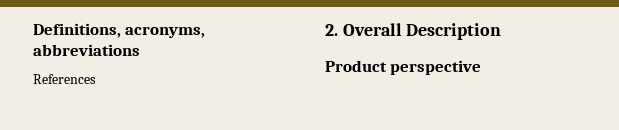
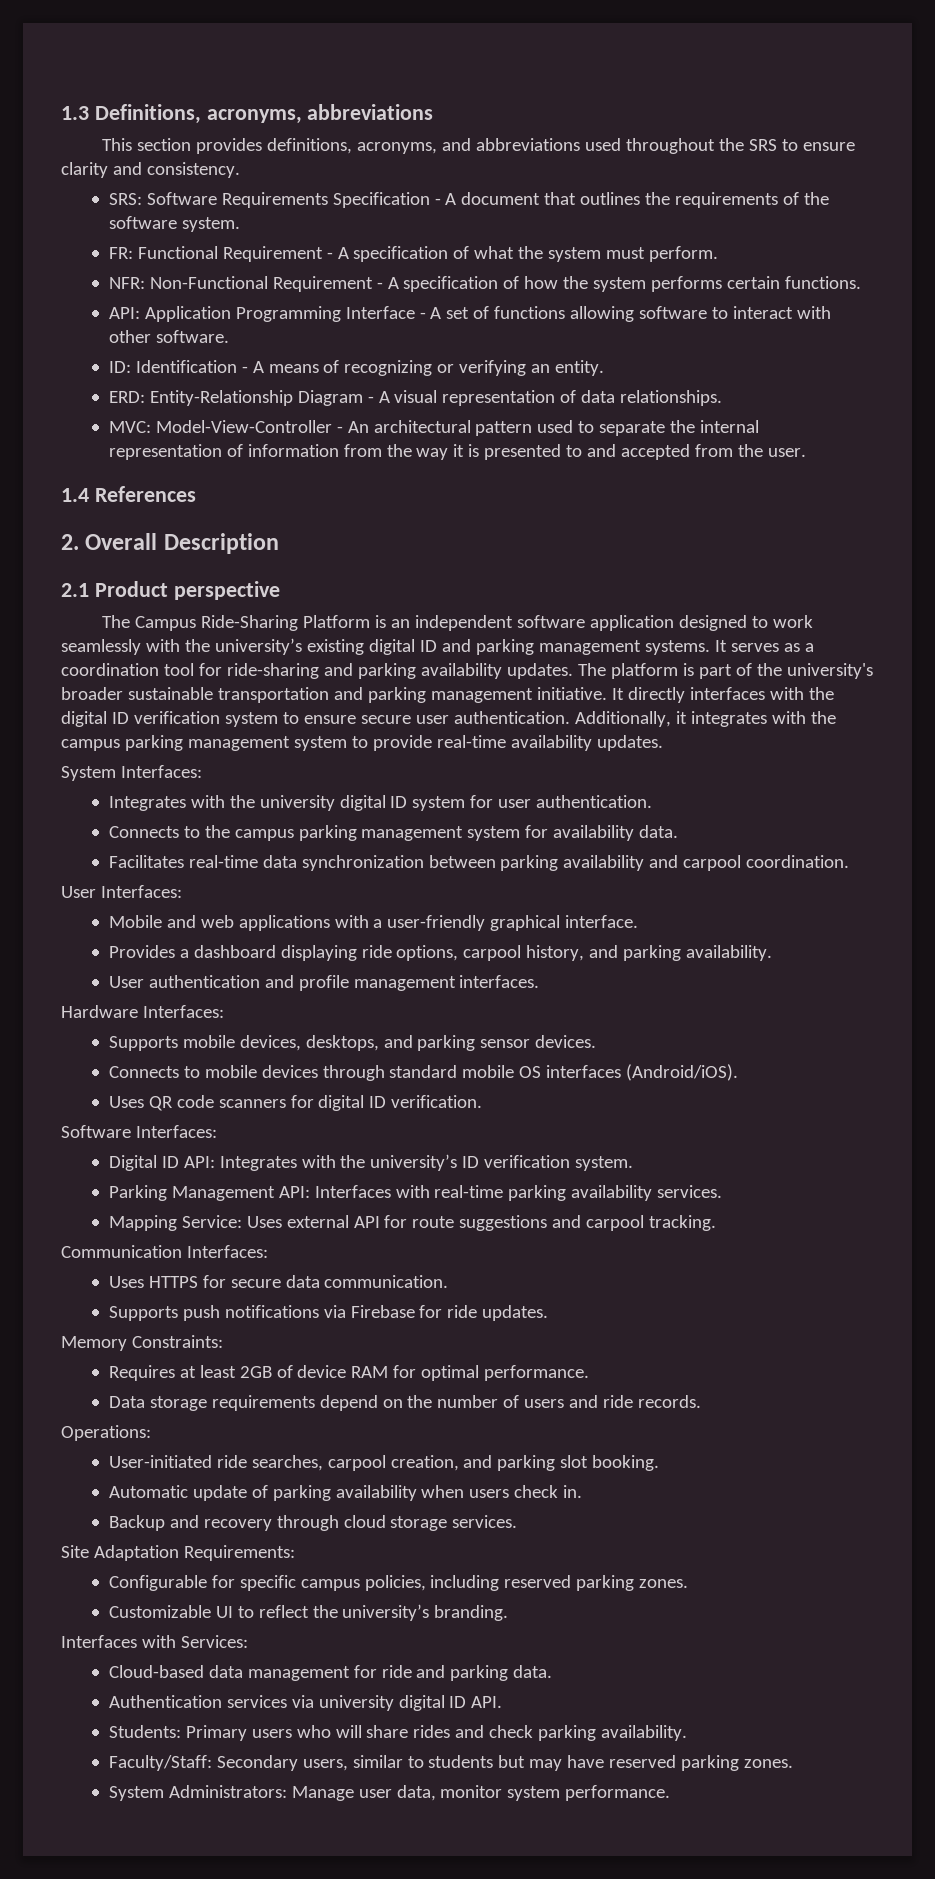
(33, 30) none -> [61,106,89,120] 1.3
(140, 50) none -> [102,138,856,154] [61,162,240,178] [108,192,830,208] [108,216,240,232] [108,246,719,262] [108,276,862,292] [108,306,832,322] [108,330,229,343] [108,360,605,376] [108,390,723,406] [108,420,760,436] [108,444,807,460] [61,488,89,502] This section provides definitions, acronyms, and abbreviations used throughout the SRS to ensure clarity and consistency. // SRS: Software Requirements Specification - A document that outlines the requirements of the software system. // FR: Functional Requirement - A specification of what the system must perform. // NFR: Non-Functional Requirement - A specification of how the system performs certain functions. // API: Application Programming Interface - A set of functions allowing software to interact with other software. // ID: Identification - A means of recognizing or verifying an entity. // ERD: Entity-Relationship Diagram - A visual representation of data relationships. // MVC: Model-View-Controller - An architectural pattern used to separate the internal representation of information from the way it is presented to and accepted from the user. // 1.4
(502, 31) none -> [61,583,89,597] 2.1
(482, 67) none -> [102,615,814,631] [61,638,814,655] [61,663,873,679] [61,687,834,703] [61,711,836,727] [61,735,663,751] [61,765,202,781] [108,795,653,811] [108,825,679,841] [108,855,850,871] [61,885,182,898] [108,915,639,931] [108,945,773,961] [108,975,540,991] [61,1005,224,1018] [108,1035,597,1051] [108,1064,739,1081] [108,1095,483,1111] [61,1125,217,1138] [108,1154,634,1171] [108,1185,723,1201] [108,1215,717,1231] [61,1245,268,1258] [108,1275,449,1288] [108,1305,549,1321] [61,1335,223,1351] [108,1365,590,1381] [108,1395,702,1411] [61,1425,151,1441] [108,1455,660,1471] [108,1485,583,1501] [108,1515,518,1531] [61,1545,295,1561] [108,1575,689,1591] [108,1604,509,1621] [61,1635,248,1648] [108,1665,553,1681] [108,1695,503,1711] [108,1725,688,1741] [108,1755,794,1771] [108,1785,671,1801] // The Campus Ride-Sharing Platform is an independent software application designed to work seamlessly with the university’s existing digital ID and parking management systems. It serves as a coordination tool for ride-sharing and parking availability updates. The platform is part of the university's broader sustainable transportation and parking management initiative. It directly interfaces with the digital ID verification system to ensure secure user authentication. Additionally, it integrates with the campus parking management system to provide real-time availability updates. // System Interfaces: // Integrates with the university digital ID system for user authentication. // Connects to the campus parking management system for availability data. // Facilitates real-time data synchronization between parking availability and carpool coordination. // User Interfaces: // Mobile and web applications with a user-friendly graphical interface. // Provides a dashboard displaying ride options, carpool history, and parking availability. // User authentication and profile management interfaces. // Hardware Interfaces: // Supports mobile devices, desktops, and parking sensor devices. // Connects to mobile devices through standard mobile OS interfaces (Android/iOS). // Uses QR code scanners for digital ID verification. // Software Interfaces: // Digital ID API: Integrates with the university’s ID verification system. // Parking Management API: Interfaces with real-time parking availability services. // Mapping Service: Uses external API for route suggestions and carpool tracking. // Communication Interfaces: // Uses HTTPS for secure data communication. // Supports push notifications via Firebase for ride updates. // Memory Constraints: // Requires at least 2GB of device RAM for optimal performance. // Data storage requirements depend on the number of users and ride records. // Operations: // User-initiated ride searches, carpool creation, and parking slot booking. // Automatic update of parking availability when users check in. // Backup and recovery through cloud storage services. // Site Adaptation Requirements: // Configurable for specific campus policies, including reserved parking zones. // Customizable UI to reflect the university’s branding. // Interfaces with Services: // Cloud-based data management for ride and parking data. // Authentication services via university digital ID API. // Students: Primary users who will share rides and check parking availability. // Faculty/Staff: Secondary users, similar to students but may have reserved parking zones. // System Administrators: Manage user data, monitor system performance.

